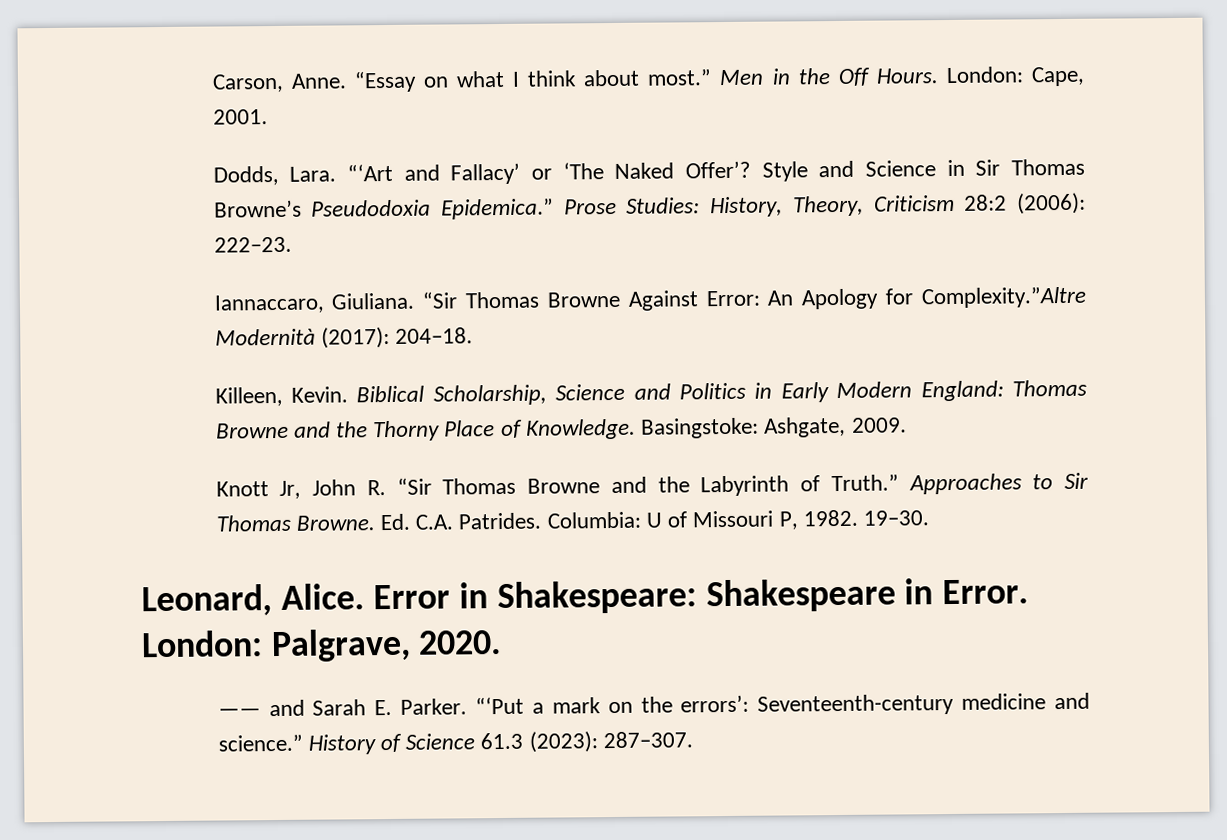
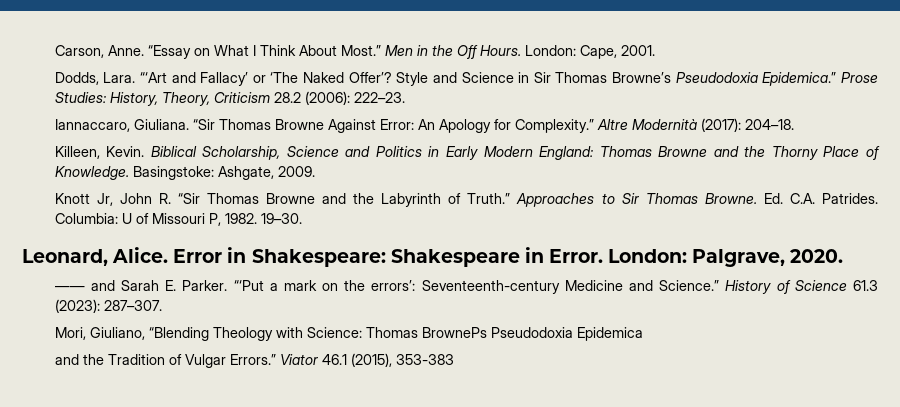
[455,69,713,88] what I think about most.” -> [213,45,381,56] What I Think About Most.”
[964,194,1008,211] 28:2 -> [273,92,301,103] 28.2
[921,286,1087,309] Complexity.”Altre -> [514,119,628,133] Complexity.” Altre
[961,692,1090,710] [217,734,303,752] medicine and science.” -> [564,280,720,291] Medicine and Science.”
(693, 740) none -> [54,327,643,341] [54,353,454,368] // Mori, Giuliano, “Blending Theology with Science: Thomas BrownePs Pseudodoxia Epidemica // and the Tradition of Vulgar Errors.” Viator 46.1 (2015), 353-383

